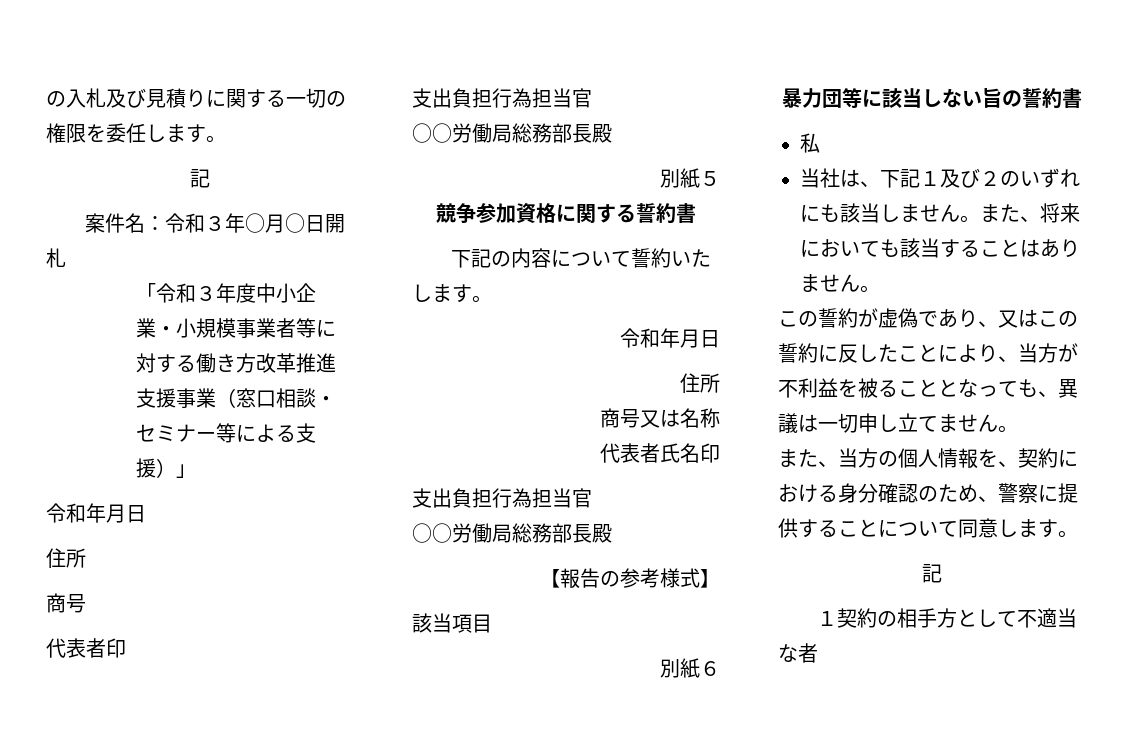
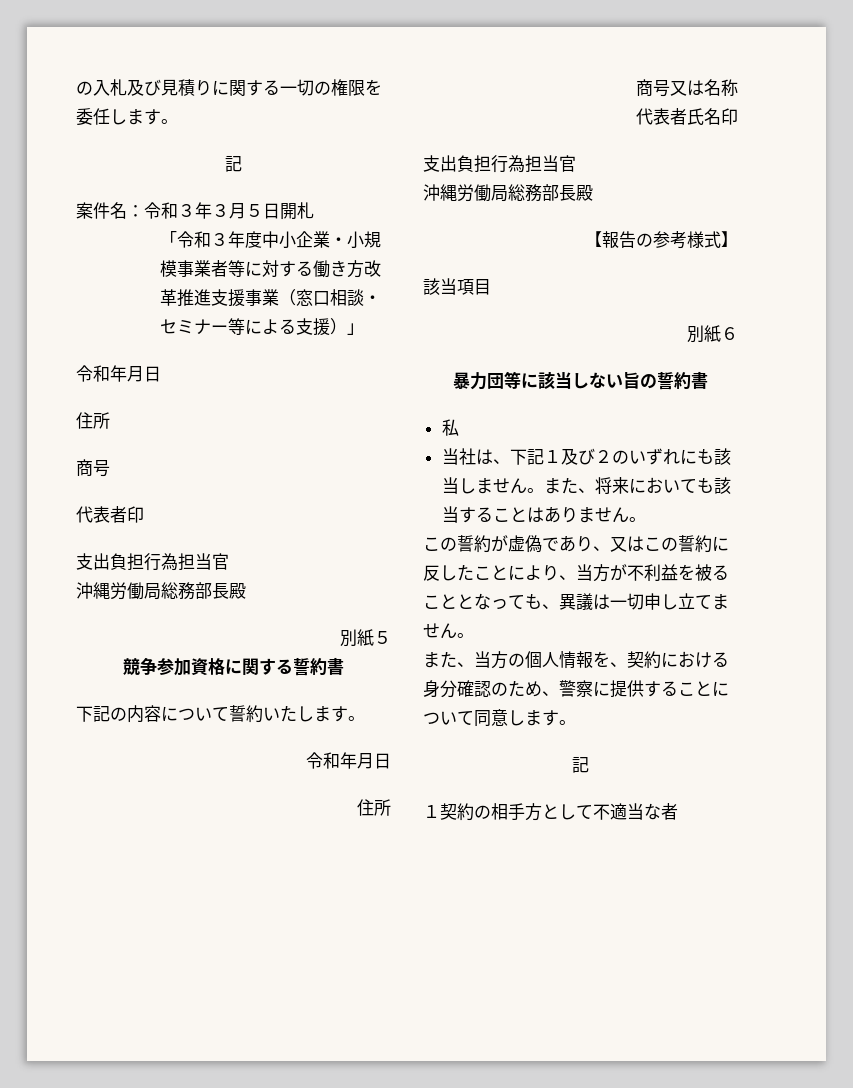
[244,213,305,233] ○月○ -> [212,203,263,219] ３月５
[412,123,452,143] ○○ -> [76,582,110,599] 沖縄
[412,523,452,543] ○○ -> [423,184,457,201] 沖縄

